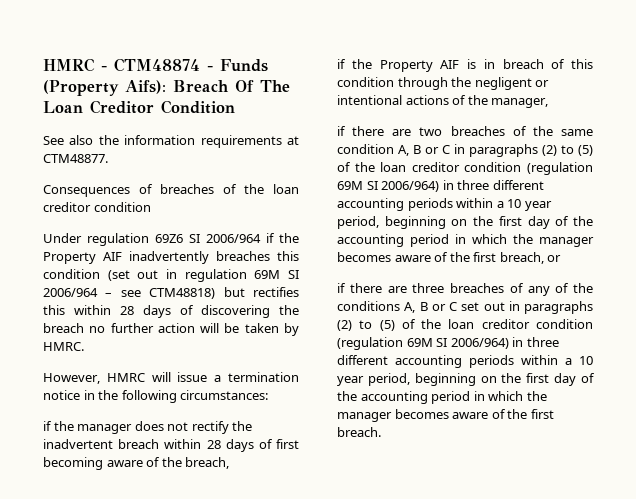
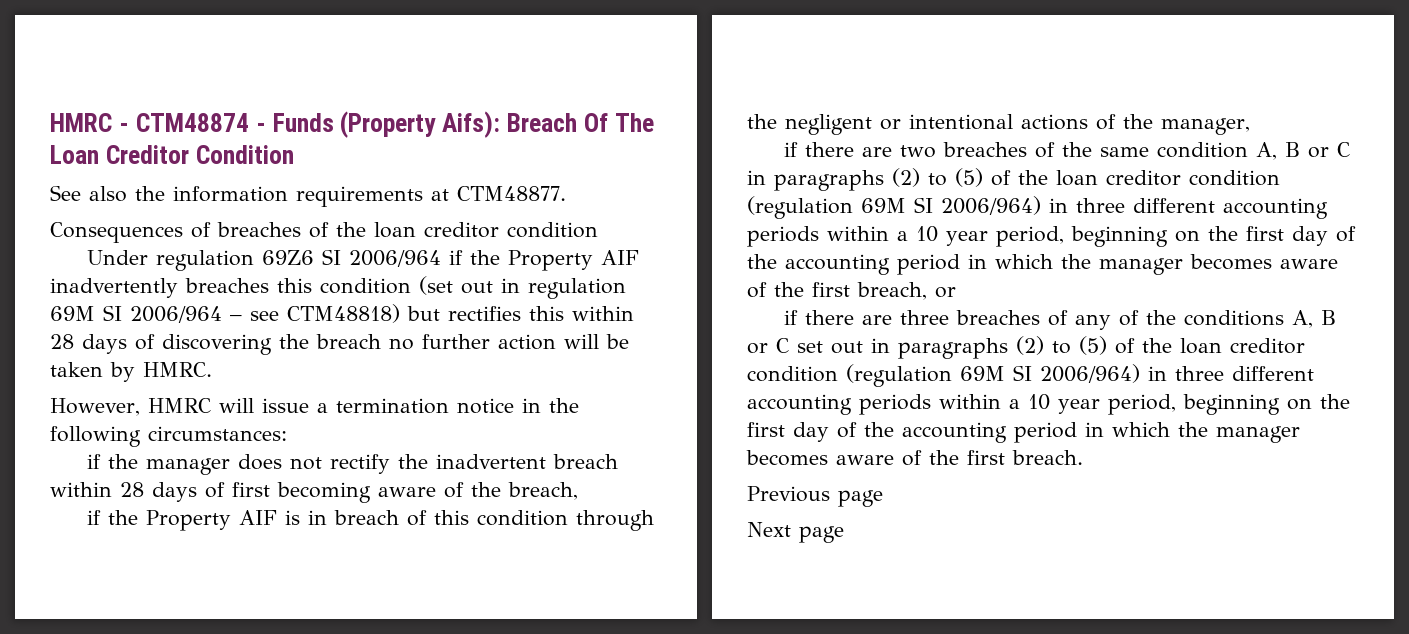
(381, 432) none -> [747,486,883,507] [747,522,844,543] // Previous page // Next page

